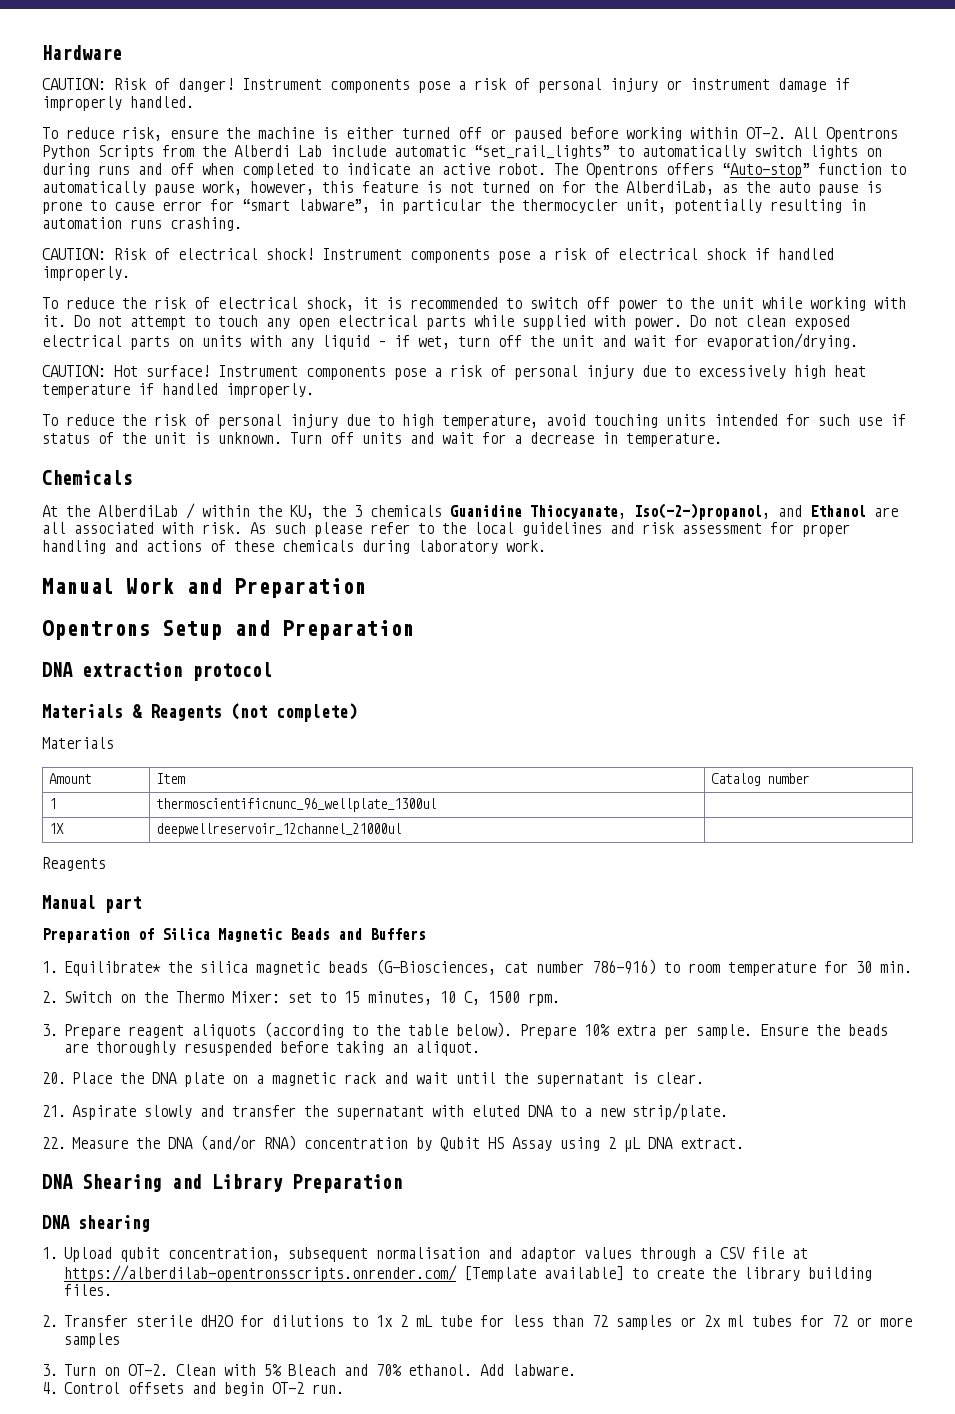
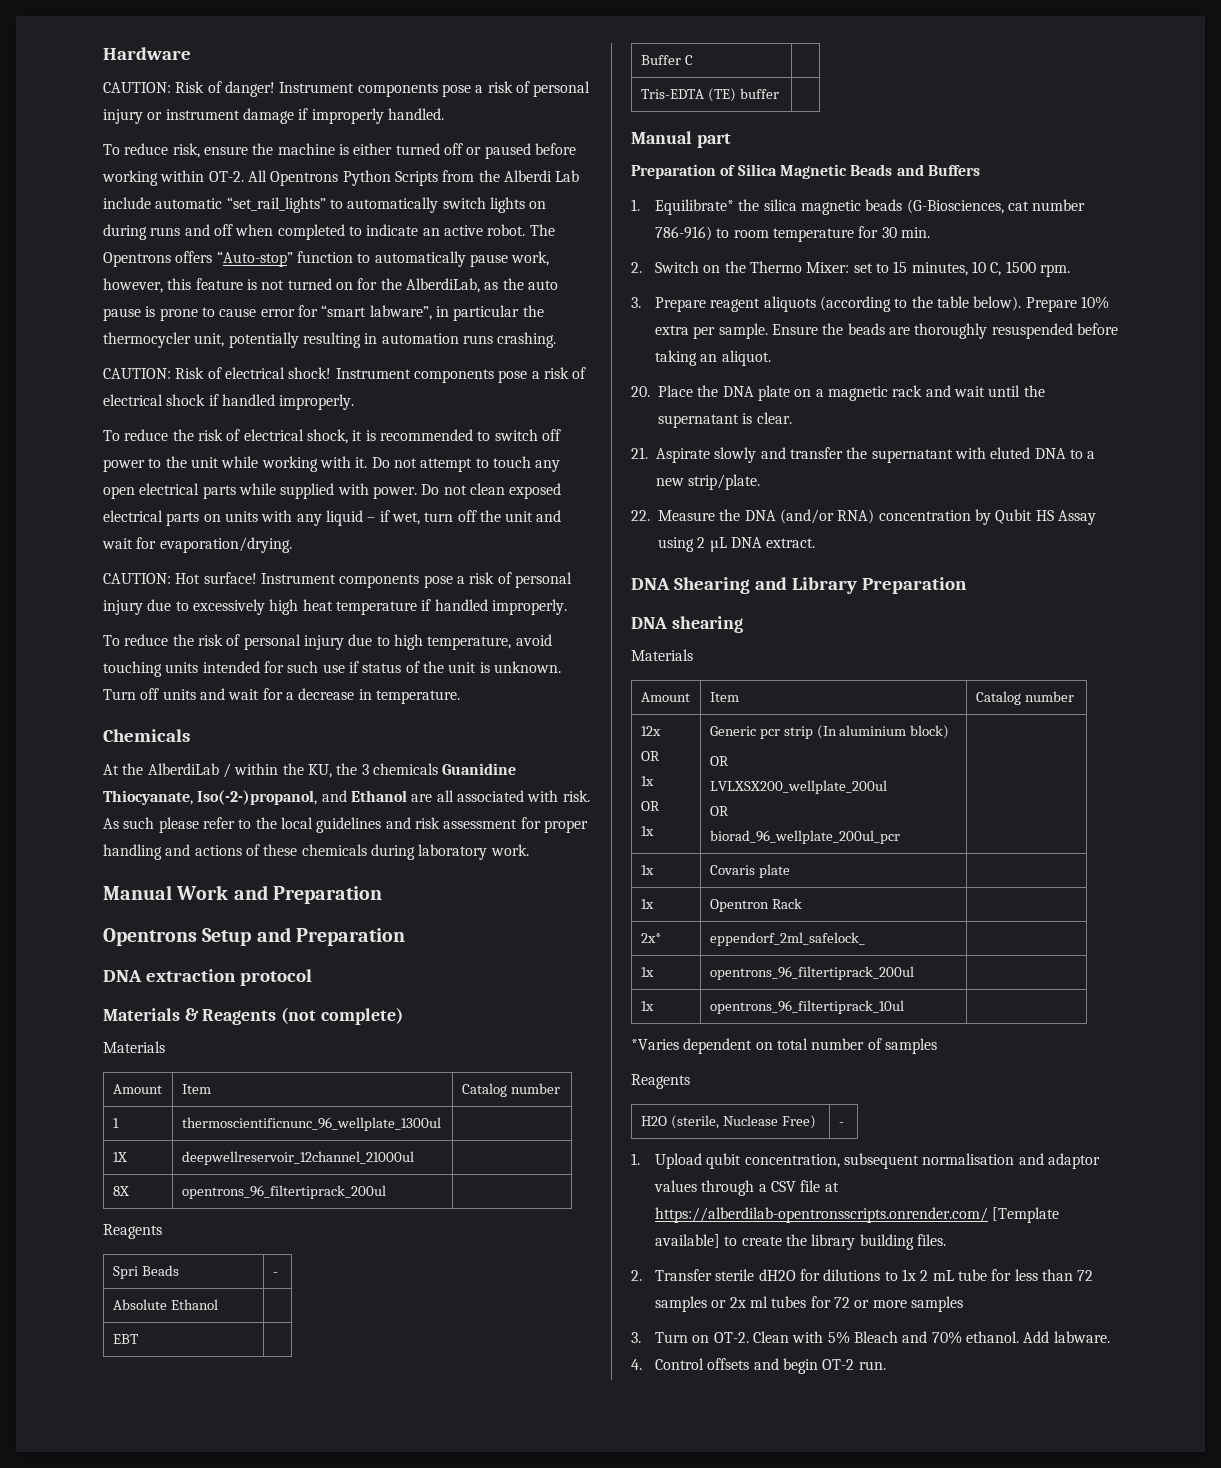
[42,857,106,871] // Reagents -> [112,1186,129,1196] [181,1185,386,1199] [103,1224,162,1239] [112,1265,179,1279] [272,1272,278,1276] [112,1299,218,1310] [112,1334,139,1344] [640,55,693,65] [640,88,779,102] // 8X | opentrons_96_filtertiprack_200ul | // Reagents // Spri Beads | - // Absolute Ethanol | // EBT | // Buffer C | // Tris-EDTA (TE) buffer |
(150, 1223) none -> [631,649,693,661] [640,692,690,702] [709,692,739,702] [975,691,1074,705] [640,726,661,736] [640,751,660,761] [640,776,654,786] [640,801,660,811] [640,826,654,836] [709,725,950,739] [709,756,729,766] [709,780,887,794] [709,806,729,816] [709,830,900,844] [640,865,654,875] [709,864,790,878] [640,899,654,909] [709,898,802,912] [640,933,661,943] [709,932,865,946] [640,967,654,977] [709,966,914,980] [640,1001,654,1011] [709,1000,904,1014] [631,1038,937,1054] [631,1074,690,1089] [640,1115,816,1129] [838,1122,844,1126] // Materials // Amount | Item | Catalog number // 12x // OR // 1x // OR // 1x | Generic pcr strip (In aluminium block) // OR // LVLXSX200_wellplate_200ul // OR // biorad_96_wellplate_200ul_pcr | // 1x | Covaris plate | // 1x | Opentron Rack | // 2x* | eppendorf_2ml_safelock_ | // 1x | opentrons_96_filtertiprack_200ul | // 1x | opentrons_96_filtertiprack_10ul | // *Varies dependent on total number of samples // Reagents // H2O (sterile, Nuclease Free) | -

